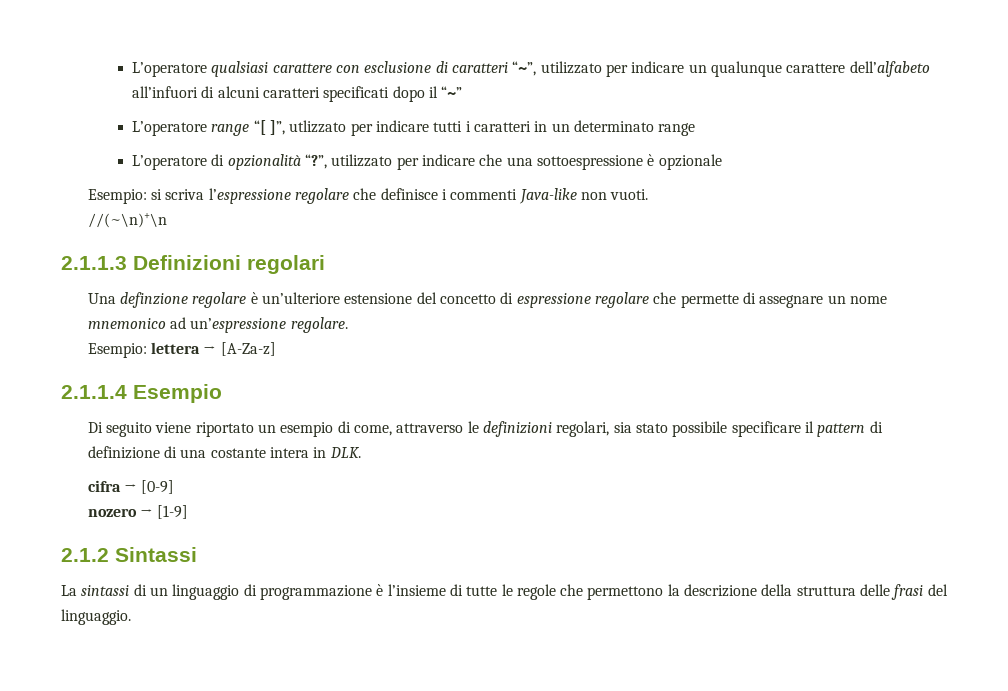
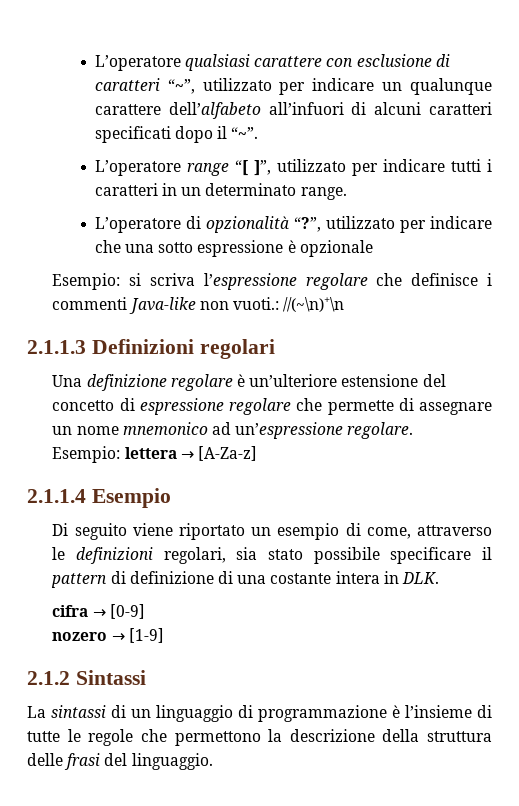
[441,86,463,98] “~” -> [231,127,259,139] “~”.
[289,120,347,133] utlizzato -> [276,159,346,172] utilizzato
[658,123,696,136] range -> [300,187,347,200] range.
[537,155,644,170] sottoespressione -> [158,240,284,257] sotto espressione
[610,189,649,200] vuoti. // -> [232,297,279,310] vuoti.:
[120,292,189,308] definzione -> [86,374,167,391] definizione

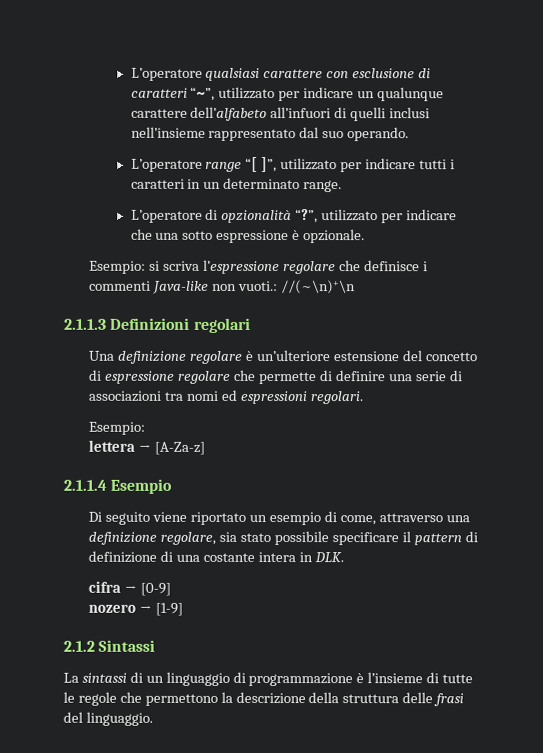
[374,102,492,115] [94,126,259,143] alcuni caratteri specificati dopo il “~”. -> [350,107,431,122] [130,126,410,142] quelli inclusi nell’insieme rappresentato dal suo operando.
[299,240,373,257] opzionale -> [303,229,366,244] opzionale.
[419,402,493,415] [52,422,414,439] [52,446,121,463] assegnare un nome mnemonico ad un’espressione regolare. // Esempio: -> [334,370,463,382] [88,389,363,405] [88,421,146,435] definire una serie di associazioni tra nomi ed espressioni regolari. // Esempio: //
[52,547,226,564] le definizioni regolari, -> [445,515,470,523] [88,531,217,545] una definizione regolare,

